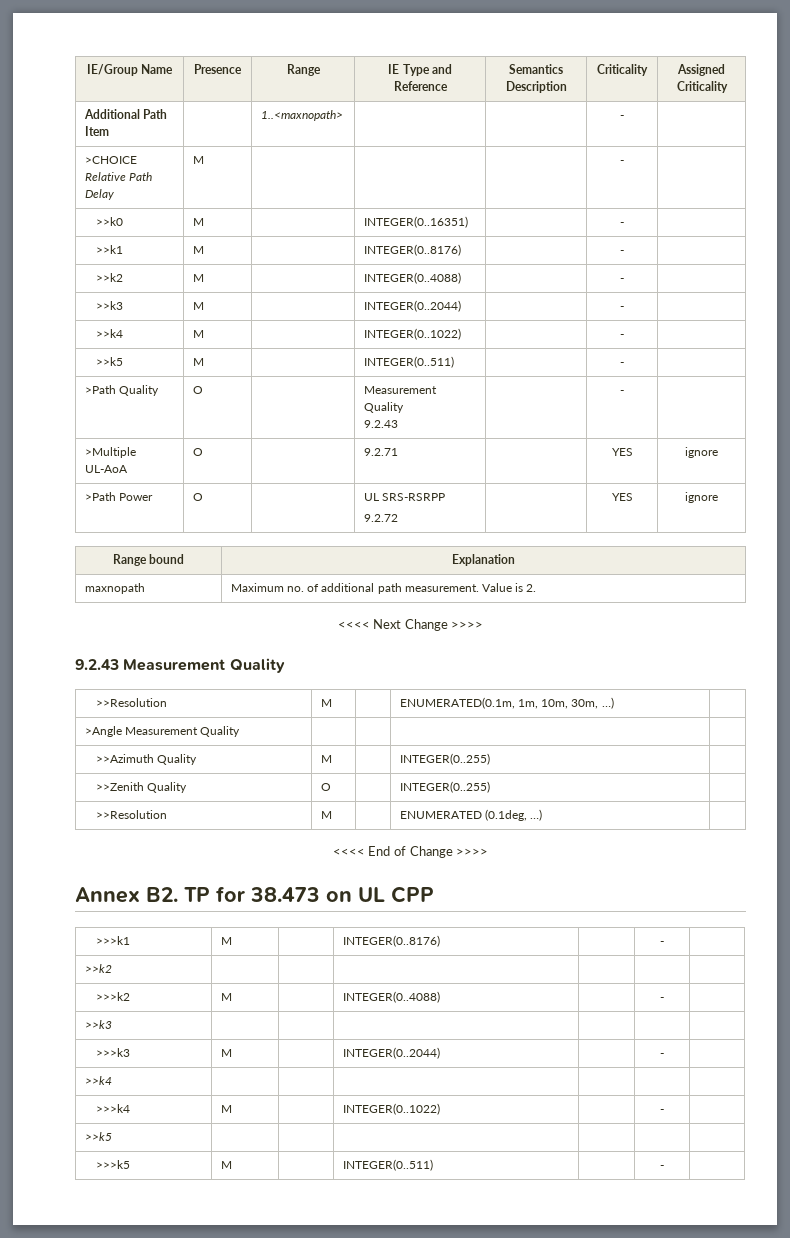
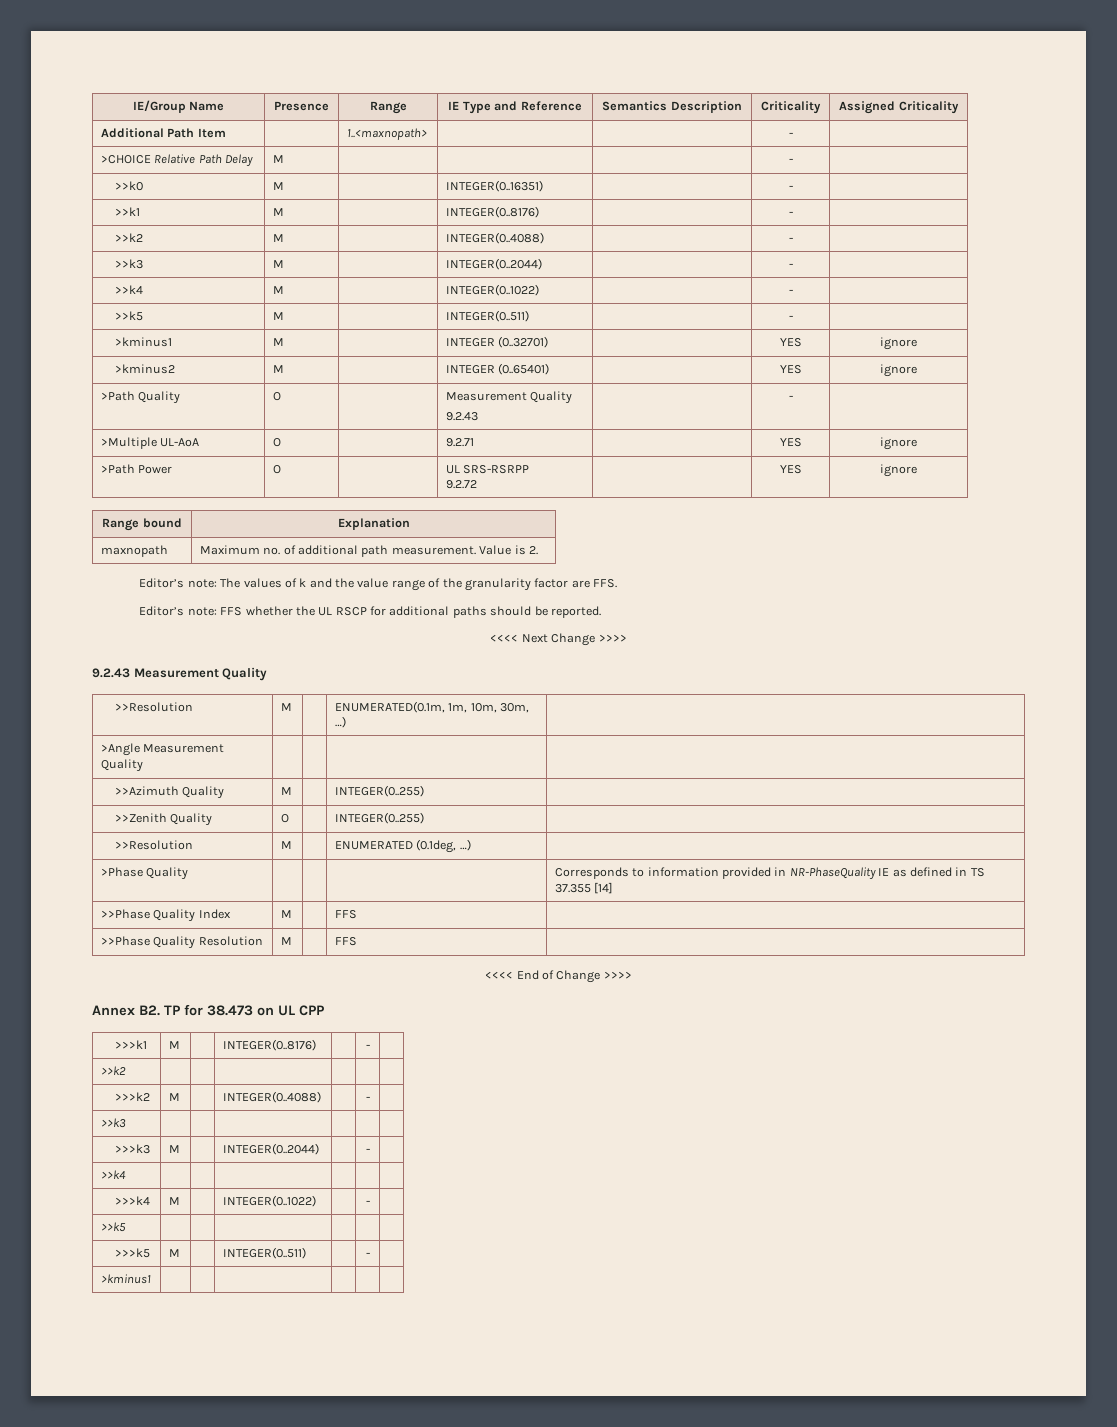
(624, 364) none -> [115,337,173,347] [272,338,284,346] [445,336,549,348] [779,338,802,347] [880,337,917,350] [115,364,176,374] [272,365,284,373] [445,363,550,375] [779,365,802,374] [880,364,917,377] // >kminus1 | M | | INTEGER (0..32701) | | YES | ignore // >kminus2 | M | | INTEGER (0..65401) | | YES | ignore
(536, 588) none -> [139,578,618,591] [139,606,601,618] // Editor’s note: The values of k and the value range of the granularity factor are FFS. // Editor’s note: FFS whether the UL RSCP for additional paths should be reported.
(543, 815) none -> [100,867,189,880] [554,867,985,880] [554,882,614,894] [100,909,231,922] [280,910,292,918] [334,910,357,919] [100,936,263,949] [280,937,292,945] [334,937,357,946] // >Phase Quality | | | | Corresponds to information provided in NR-PhaseQuality IE as defined in TS 37.355 [14] // >>Phase Quality Index | M | | FFS | // >>Phase Quality Resolution | M | | FFS |
(664, 1167) none -> [100,1274,151,1284] // >kminus1 | | | | | |

